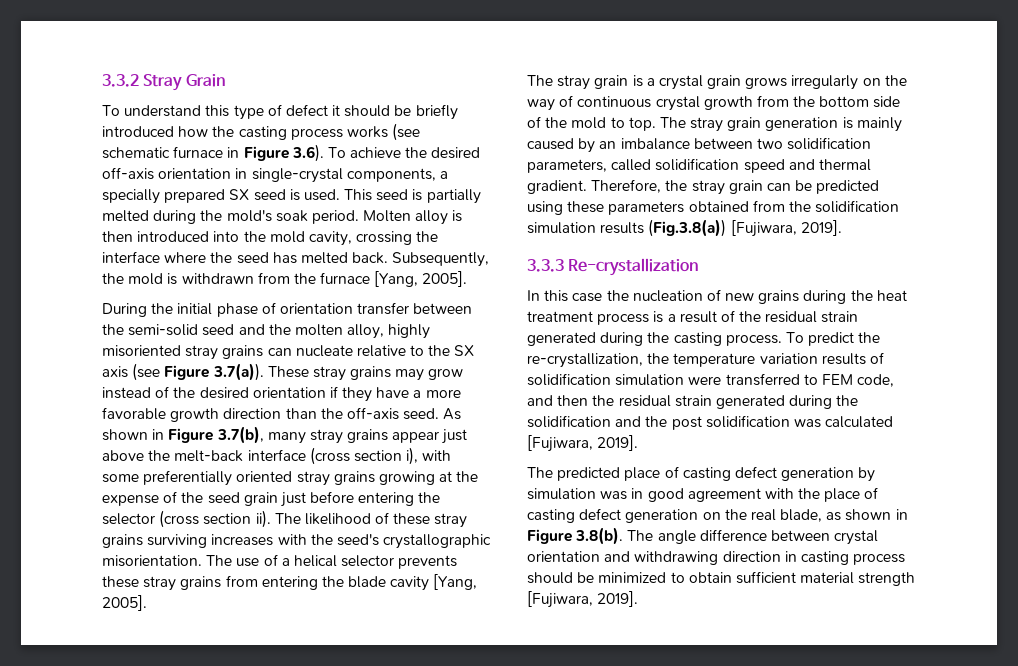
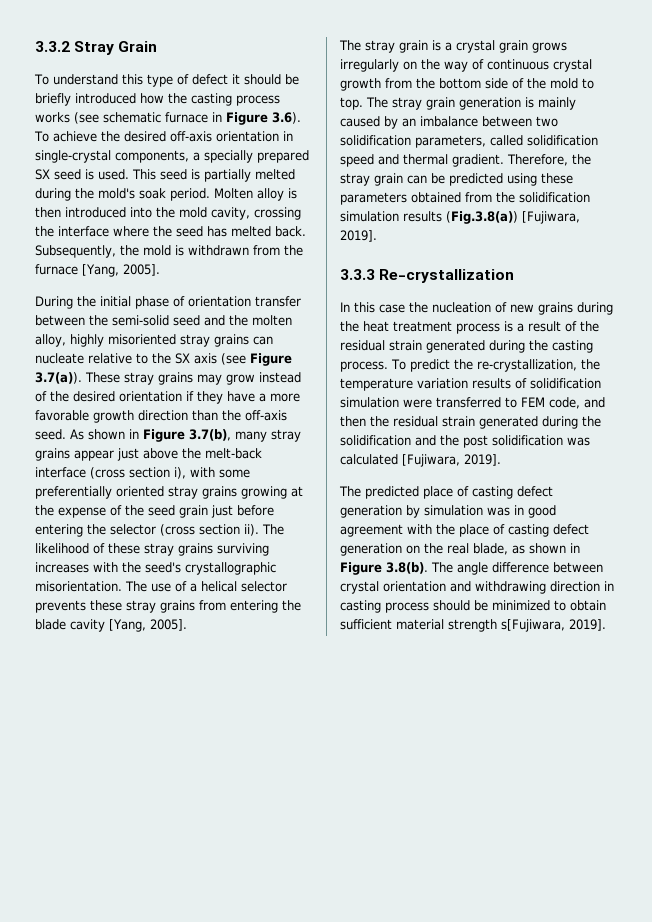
[527,591,593,608] [Fujiwara, -> [501,619,565,632] s[Fujiwara,

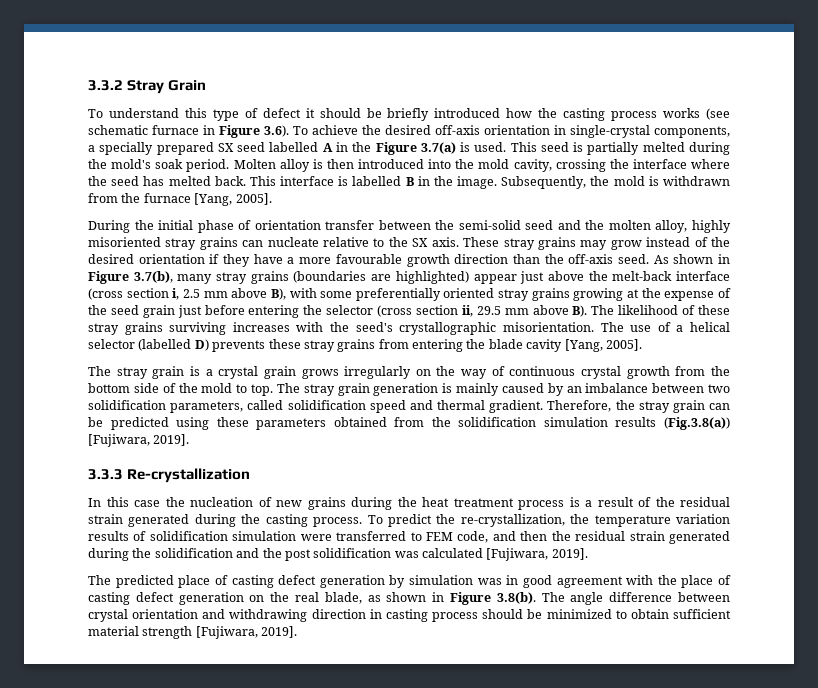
(81, 174) none -> [269,142,456,155] labelled A in the Figure 3.7(a)
(306, 231) none -> [249,176,498,189] This interface is labelled B in the image.
[194,353,292,366] [35,372,82,384] axis (see Figure 3.7(a)). -> [431,237,459,247] axis.
[35,410,89,421] favorable -> [335,254,402,264] favourable
(70, 454) none -> [293,271,469,284] (boundaries are highlighted)
[174,467,186,479] i), -> [172,288,286,300] i, 2.5 mm above B),
[244,524,259,536] ii). -> [461,305,588,317] ii, 29.5 mm above B).
(287, 586) none -> [138,339,209,351] (labelled D)
[501,619,565,632] s[Fujiwara, -> [195,626,258,639] [Fujiwara,

